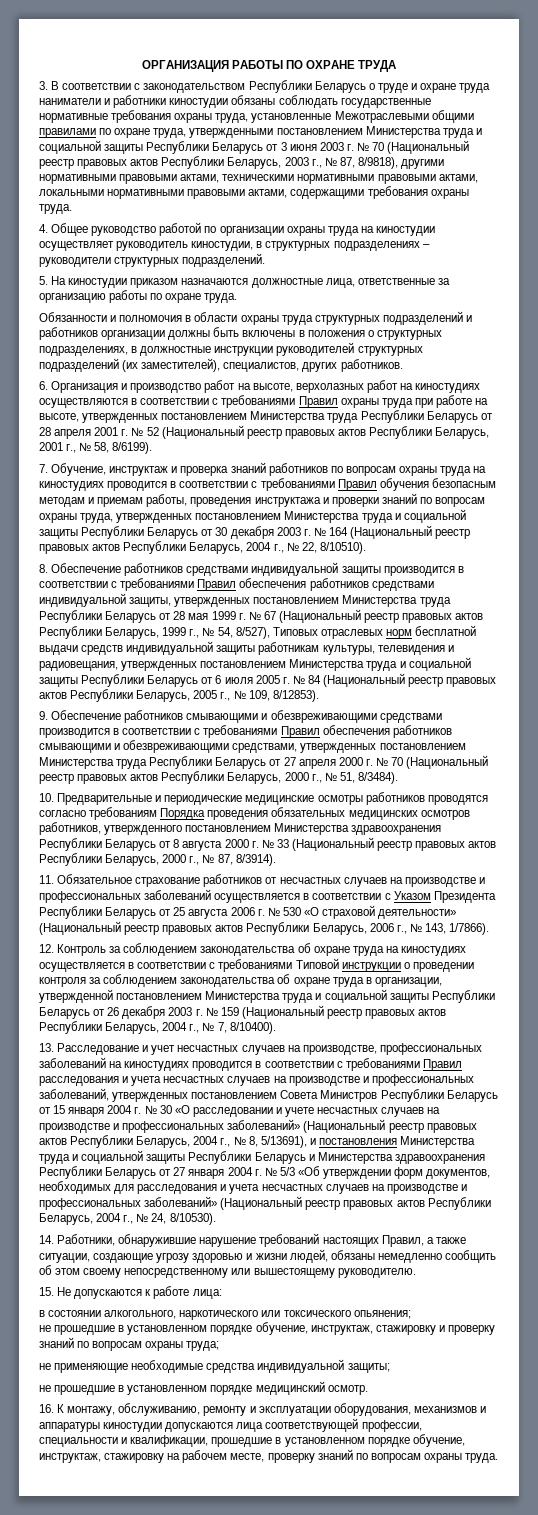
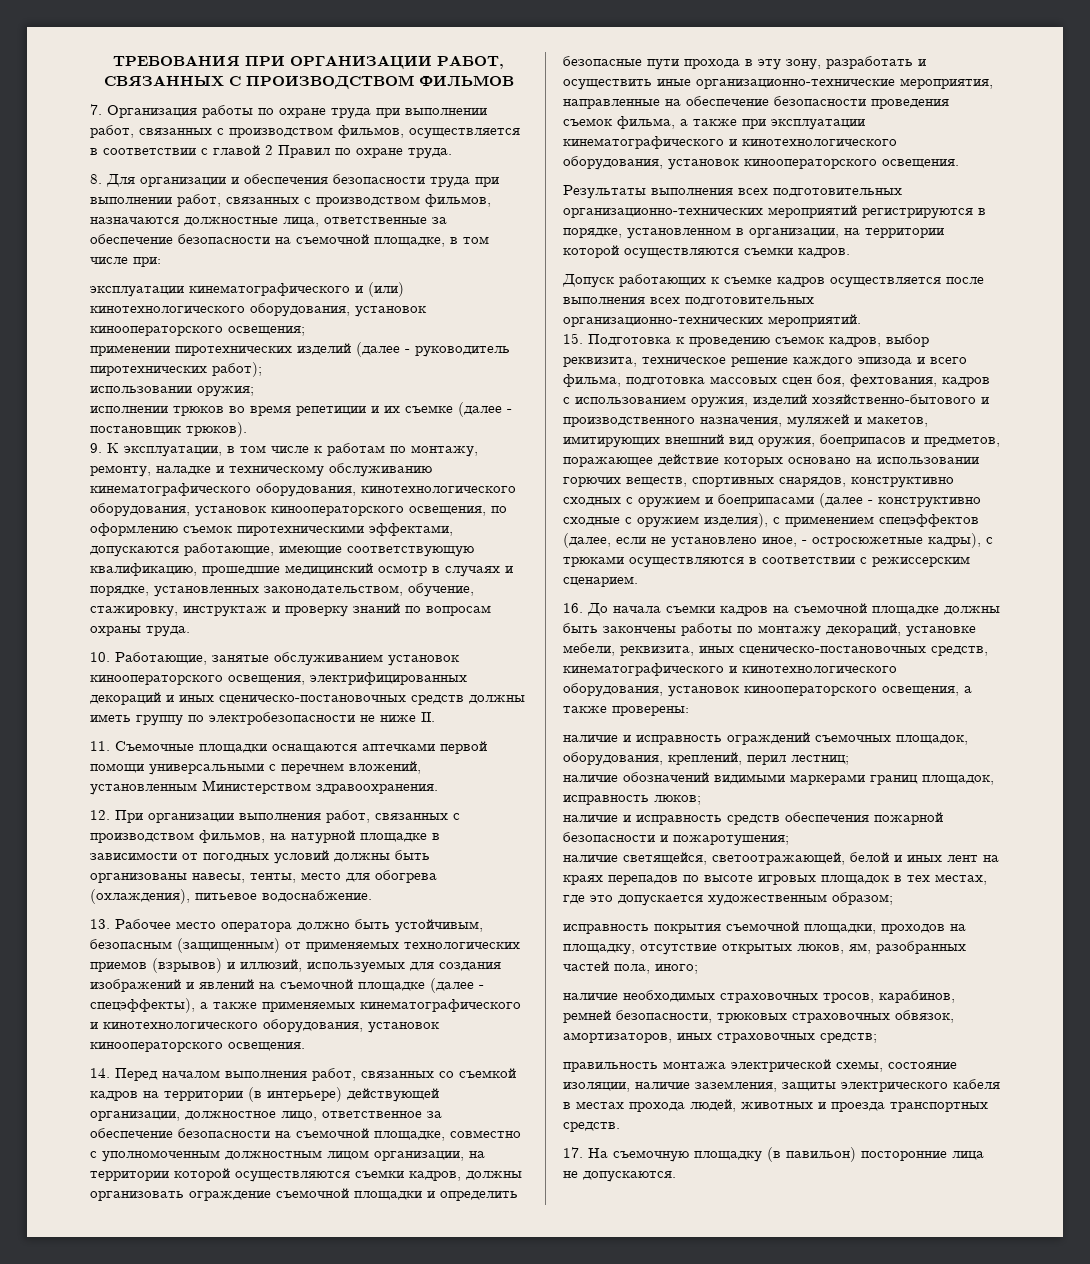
[141,60,397,72] [39,80,491,93] [39,95,431,108] [39,110,474,123] [39,126,482,138] [39,140,470,154] [39,156,445,169] [39,174,478,184] [39,186,469,199] [39,204,72,214] [39,222,435,236] [39,241,430,251] [39,253,266,267] [39,276,179,288] ОРГАНИЗАЦИЯ РАБОТЫ ПО ОХРАНЕ ТРУДА // 3. В соответствии с законодательством Республики Беларусь о труде и охране труда наниматели и работники киностудии обязаны соблюдать государственные нормативные требования охраны труда, установленные Межотраслевыми общими правилами по охране труда, утвержденными постановлением Министерства труда и социальной защиты Республики Беларусь от 3 июня 2003 г. № 70 (Национальный реестр правовых актов Республики Беларусь, 2003 г., № 87, 8/9818), другими нормативными правовыми актами, техническими нормативными правовыми актами, локальными нормативными правовыми актами, содержащими требования охраны труда. // 4. Общее руководство работой по организации охраны труда на киностудии осуществляет руководитель киностудии, в структурных подразделениях – руководители структурных подразделений. // 5. На киностудии приказом -> [113,55,504,69] [103,75,514,89] [90,104,487,119] [90,125,520,139] [90,145,452,159] [90,174,499,188] [90,194,491,207] ТРЕБОВАНИЯ ПРИ ОРГАНИЗАЦИИ РАБОТ, СВЯЗАННЫХ С ПРОИЗВОДСТВОМ ФИЛЬМОВ // 7. Организация работы по охране труда при выполнении работ, связанных с производством фильмов, осуществляется в соответствии с главой 2 Правил по охране труда. // 8. Для организации и обеспечения безопасности труда при выполнении работ, связанных с производством фильмов,
[39,290,238,303] [39,311,472,325] [39,327,442,340] [39,342,423,356] [39,358,403,372] [39,380,481,393] [39,395,489,408] [39,410,493,423] [39,425,490,439] [39,442,153,454] [39,462,487,476] [39,478,496,491] [39,493,486,507] [39,509,466,523] [39,525,471,539] [39,541,366,554] [39,562,464,576] [39,578,434,591] [39,593,451,607] [39,609,484,623] [39,625,477,639] [39,641,454,655] [39,657,471,671] [39,673,497,687] [39,689,319,702] [39,710,442,723] [39,725,452,738] [39,740,466,753] [39,755,489,769] [39,771,398,784] [39,792,488,805] [39,807,470,820] [39,822,442,835] [39,837,497,851] [39,853,276,866] [39,874,485,887] [39,889,496,903] [39,905,457,919] [39,921,490,935] [39,943,466,956] [39,958,474,972] [39,974,442,987] [39,989,495,1003] [39,1005,447,1019] [39,1021,276,1034] [39,1043,482,1055] [39,1057,462,1071] [39,1074,474,1086] [39,1088,498,1102] [39,1105,441,1117] [39,1119,477,1133] [39,1135,476,1148] [39,1150,485,1164] [39,1166,491,1179] [39,1181,467,1194] [39,1196,491,1210] [39,1213,216,1225] [39,1233,466,1247] [39,1249,496,1263] [39,1265,416,1278] [39,1286,222,1299] [39,1310,411,1320] [39,1322,436,1335] организацию работы по охране труда. // Обязанности и полномочия в области охраны труда структурных подразделений и работников организации должны быть включены в положения о структурных подразделениях, в должностные инструкции руководителей структурных подразделений (их заместителей), специалистов, других работников. // 6. Организация и производство работ на высоте, верхолазных работ на киностудиях осуществляются в соответствии с требованиями Правил охраны труда при работе на высоте, утвержденных постановлением Министерства труда Республики Беларусь от 28 апреля 2001 г. № 52 (Национальный реестр правовых актов Республики Беларусь, 2001 г., № 58, 8/6199). // 7. Обучение, инструктаж и проверка знаний работников по вопросам охраны труда на киностудиях проводится в соответствии с требованиями Правил обучения безопасным методам и приемам работы, проведения инструктажа и проверки знаний по вопросам охраны труда, утвержденных постановлением Министерства труда и социальной защиты Республики Беларусь от 30 декабря 2003 г. № 164 (Национальный реестр правовых актов Республики Беларусь, 2004 г., № 22, 8/10510). // 8. Обеспечение работников средствами индивидуальной защиты производится в соответствии с требованиями Правил обеспечения работников средствами индивидуальной защиты, утвержденных постановлением Министерства труда Республики Беларусь от 28 мая 1999 г. № 67 (Национальный реестр правовых актов Республики Беларусь, 1999 г., № 54, 8/527), Типовых отраслевых норм бесплатной выдачи средств индивидуальной защиты работникам культуры, телевидения и радиовещания, утвержденных постановлением Министерства труда и социальной защиты Республики Беларусь от 6 июля 2005 г. № 84 (Национальный реестр правовых актов Республики Беларусь, 2005 г., № 109, 8/12853). // 9. Обеспечение работников смывающими и обезвреживающими средствами производится в соответствии с требованиями Правил обеспечения работников смывающими и обезвреживающими средствами, утвержденных постановлением Министерства труда Республики Беларусь от 27 апреля 2000 г. № 70 (Национальный реестр правовых актов Республики Беларусь, 2000 г., № 51, 8/3484). // 10. Предварительные и периодические медицинские осмотры работников проводятся согласно требованиям Порядка проведения обязательных медицинских осмотров работников, утвержденного постановлением Министерства здравоохранения Республики Беларусь от 8 августа 2000 г. № 33 (Национальный реестр правовых актов Республики Беларусь, 2000 г., № 87, 8/3914). // 11. Обязательное страхование работников от несчастных случаев на производстве и профессиональных заболеваний осуществляется в соответствии с Указом Президента Республики Беларусь от 25 августа 2006 г. № 530 «О страховой деятельности» (Национальный реестр правовых актов Республики Беларусь, 2006 г., № 143, 1/7866). // 12. Контроль за соблюдением законодательства об охране труда на киностудиях осуществляется в соответствии с требованиями Типовой инструкции о проведении контроля за соблюдением законодательства об охране труда в организации, утвержденной постановлением Министерства труда и социальной защиты Республики Беларусь от 26 декабря 2003 г. № 159 (Национальный реестр правовых актов Республики Беларусь, 2004 г., № 7, 8/10400). // 13. Расследование и учет несчастных случаев на производстве, профессиональных заболеваний на киностудиях проводится в соответствии с требованиями Правил расследования и учета несчастных случаев на производстве и профессиональных заболеваний, утвержденных постановлением Совета Министров Республики Беларусь от 15 января 2004 г. № 30 «О расследовании и учете несчастных случаев на производстве и профессиональных заболеваний» (Национальный реестр правовых актов Республики Беларусь, 2004 г., № 8, 5/13691), и постановления Министерства труда и социальной защиты Республики Беларусь и Министерства здравоохранения Республики Беларусь от 27 января 2004 г. № 5/3 «Об утверждении форм документов, необходимых для расследования и учета несчастных случаев на производстве и профессиональных заболеваний» (Национальный реестр правовых актов Республики Беларусь, 2004 г., № 24, 8/10530). // 14. Работники, обнаружившие нарушение требований настоящих Правил, а также ситуации, создающие угрозу здоровью и жизни людей, обязаны немедленно сообщить об этом своему непосредственному или вышестоящему руководителю. // 15. Не допускаются к работе лица: // в состоянии алкогольного, наркотического или токсического опьянения; // не прошедшие в установленном порядке обучение, инструктаж, стажировку -> [90,234,489,247] [90,257,161,267] [90,282,404,297] [90,303,427,317] [90,326,305,336] [90,342,510,357] [90,362,262,377] [90,386,254,397] [90,402,512,417] [90,422,247,437] [90,443,478,457] [90,463,432,477] [90,483,516,497] [90,503,507,517] [90,523,453,536] [90,543,474,557] [90,563,513,577] [90,583,474,597] [90,606,267,617] обеспечение безопасности на съемочной площадке, в том числе при: // эксплуатации кинематографического и (или) кинотехнологического оборудования, установок кинооператорского освещения; // применении пиротехнических изделий (далее - руководитель пиротехнических работ); // использовании оружия; // исполнении трюков во время репетиции и их съемке (далее - постановщик трюков). // 9. К эксплуатации, в том числе к работам по монтажу, ремонту, наладке и техническому обслуживанию кинематографического оборудования, кинотехнологического оборудования, установок кинооператорского освещения, по оформлению съемок пиротехническими эффектами, допускаются работающие, имеющие соответствующую квалификацию, прошедшие медицинский осмотр в случаях и порядке, установленных законодательством, обучение, стажировку, инструктаж
[186,1341,220,1351] [39,1359,390,1373] [39,1381,368,1395] [39,1403,486,1416] [39,1418,422,1432] [39,1434,465,1447] [39,1449,499,1463] труда; // не применяющие необходимые средства индивидуальной защиты; // не прошедшие в установленном порядке медицинский осмотр. // 16. К монтажу, обслуживанию, ремонту и эксплуатации оборудования, механизмов и аппаратуры киностудии допускаются лица соответствующей профессии, специальности и квалификации, прошедшие в установленном порядке обучение, инструктаж, стажировку на рабочем месте, проверку знаний по вопросам охраны труда. -> [146,626,190,637] [90,652,460,666] [90,672,467,685] [90,692,525,705] [90,712,435,726] [90,741,487,754] [90,761,421,775] [90,780,438,795] [90,810,460,823] [90,830,440,844] [90,850,430,864] [90,870,437,883] [90,889,372,904] [90,919,483,933] [90,938,520,953] [90,958,501,973] [90,978,484,993] [90,998,521,1013] [90,1019,440,1033] [90,1042,305,1052] [90,1068,516,1081] [90,1087,439,1102] [90,1111,442,1121] [90,1128,521,1141] [90,1150,485,1162] [90,1168,522,1182] [90,1188,518,1201] [563,56,926,70] [563,78,993,90] [563,96,949,109] [563,116,865,130] [563,136,897,149] [563,156,959,170] [563,185,902,199] [563,205,986,219] [563,227,944,239] [563,245,850,259] [562,274,984,288] [563,297,814,306] [563,314,861,327] [563,333,929,347] [563,357,967,367] [563,374,990,387] [563,394,989,408] [563,414,928,428] [563,434,1000,448] [563,454,979,467] [563,477,954,488] [563,493,981,508] [563,513,979,528] [563,533,993,548] [563,556,970,568] [563,576,638,587] [563,603,1000,616] [563,623,976,637] [563,643,988,656] [563,663,897,676] [563,683,972,697] [563,706,689,716] [563,732,968,745] [563,752,849,766] [563,772,994,785] [563,795,701,805] [563,812,943,825] [563,832,789,846] [563,852,999,865] [563,874,987,885] [563,892,893,906] [563,921,966,934] [563,941,966,955] [563,961,698,974] [563,990,955,1003] [563,1010,954,1023] [563,1032,877,1043] [563,1059,957,1072] [563,1079,1000,1092] [563,1099,988,1112] [563,1122,620,1132] [563,1147,984,1162] [563,1171,676,1182] труда. // 10. Работающие, занятые обслуживанием установок кинооператорского освещения, электрифицированных декораций и иных сценическо-постановочных средств должны иметь группу по электробезопасности не ниже II. // 11. Съемочные площадки оснащаются аптечками первой помощи универсальными с перечнем вложений, установленным Министерством здравоохранения. // 12. При организации выполнения работ, связанных с производством фильмов, на натурной площадке в зависимости от погодных условий должны быть организованы навесы, тенты, место для обогрева (охлаждения), питьевое водоснабжение. // 13. Рабочее место оператора должно быть устойчивым, безопасным (защищенным) от применяемых технологических приемов (взрывов) и иллюзий, используемых для создания изображений и явлений на съемочной площадке (далее - спецэффекты), а также применяемых кинематографического и кинотехнологического оборудования, установок кинооператорского освещения. // 14. Перед началом выполнения работ, связанных со съемкой кадров на территории (в интерьере) действующей организации, должностное лицо, ответственное за обеспечение безопасности на съемочной площадке, совместно с уполномоченным должностным лицом организации, на территории которой осуществляются съемки кадров, должны организовать ограждение съемочной площадки и определить безопасные пути прохода в эту зону, разработать и осуществить иные организационно-технические мероприятия, направленные на обеспечение безопасности проведения съемок фильма, а также при эксплуатации кинематографического и кинотехнологического оборудования, установок кинооператорского освещения. // Результаты выполнения всех подготовительных организационно-технических мероприятий регистрируются в порядке, установленном в организации, на территории которой осуществляются съемки кадров. // Допуск работающих к съемке кадров осуществляется после выполнения всех подготовительных организационно-технических мероприятий. // 15. Подготовка к проведению съемок кадров, выбор реквизита, техническое решение каждого эпизода и всего фильма, подготовка массовых сцен боя, фехтования, кадров с использованием оружия, изделий хозяйственно-бытового и производственного назначения, муляжей и макетов, имитирующих внешний вид оружия, боеприпасов и предметов, поражающее действие которых основано на использовании горючих веществ, спортивных снарядов, конструктивно сходных с оружием и боеприпасами (далее - конструктивно сходные с оружием изделия), с применением спецэффектов (далее, если не установлено иное, - остросюжетные кадры), с трюками осуществляются в соответствии с режиссерским сценарием. // 16. До начала съемки кадров на съемочной площадке должны быть закончены работы по монтажу декораций, установке мебели, реквизита, иных сценическо-постановочных средств, кинематографического и кинотехнологического оборудования, установок кинооператорского освещения, а также проверены: // наличие и исправность ограждений съемочных площадок, оборудования, креплений, перил лестниц; // наличие обозначений видимыми маркерами границ площадок, исправность люков; // наличие и исправность средств обеспечения пожарной безопасности и пожаротушения; // наличие светящейся, светоотражающей, белой и иных лент на краях перепадов по высоте игровых площадок в тех местах, где это допускается художественным образом; // исправность покрытия съемочной площадки, проходов на площадку, отсутствие открытых люков, ям, разобранных частей пола, иного; // наличие необходимых страховочных тросов, карабинов, ремней безопасности, трюковых страховочных обвязок, амортизаторов, иных страховочных средств; // правильность монтажа электрической схемы, состояние изоляции, наличие заземления, защиты электрического кабеля в местах прохода людей, животных и проезда транспортных средств. // 17. На съемочную площадку (в павильон) посторонние лица не допускаются.

